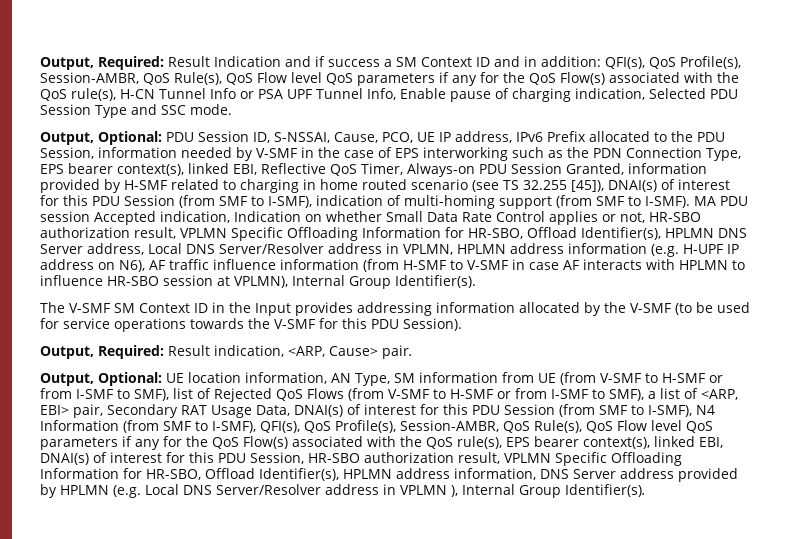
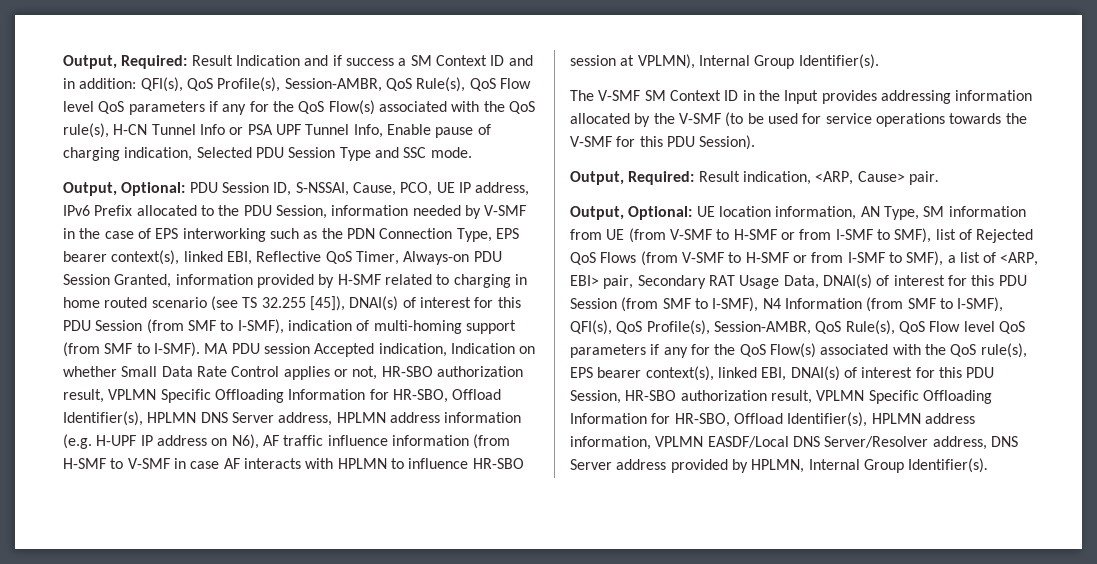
[148,243,453,255] Local DNS Server/Resolver address in VPLMN, -> (333, 419) none
(536, 474) none -> [655,436,987,450] VPLMN EASDF/Local DNS Server/Resolver address,
[60,484,458,498] HPLMN (e.g. Local DNS Server/Resolver address in VPLMN ), -> [751,459,805,473] HPLMN,

